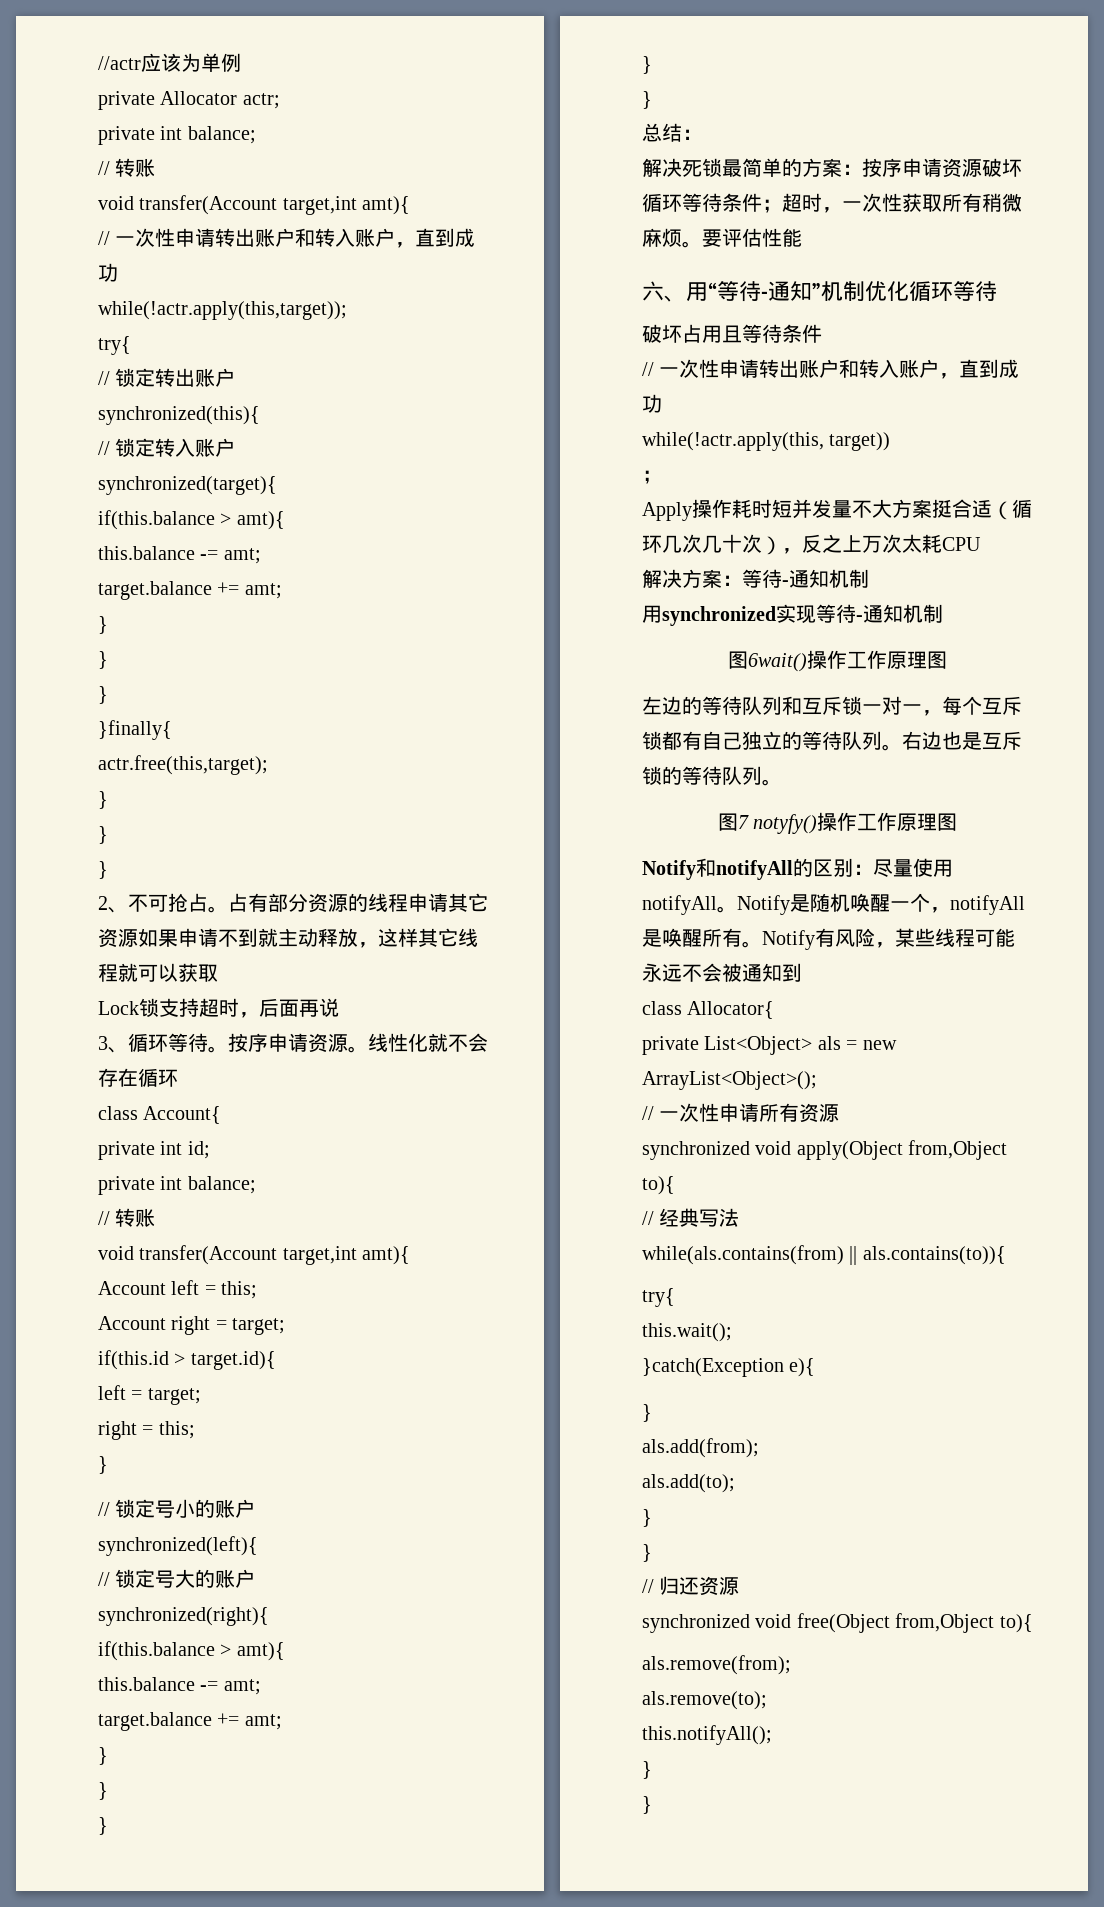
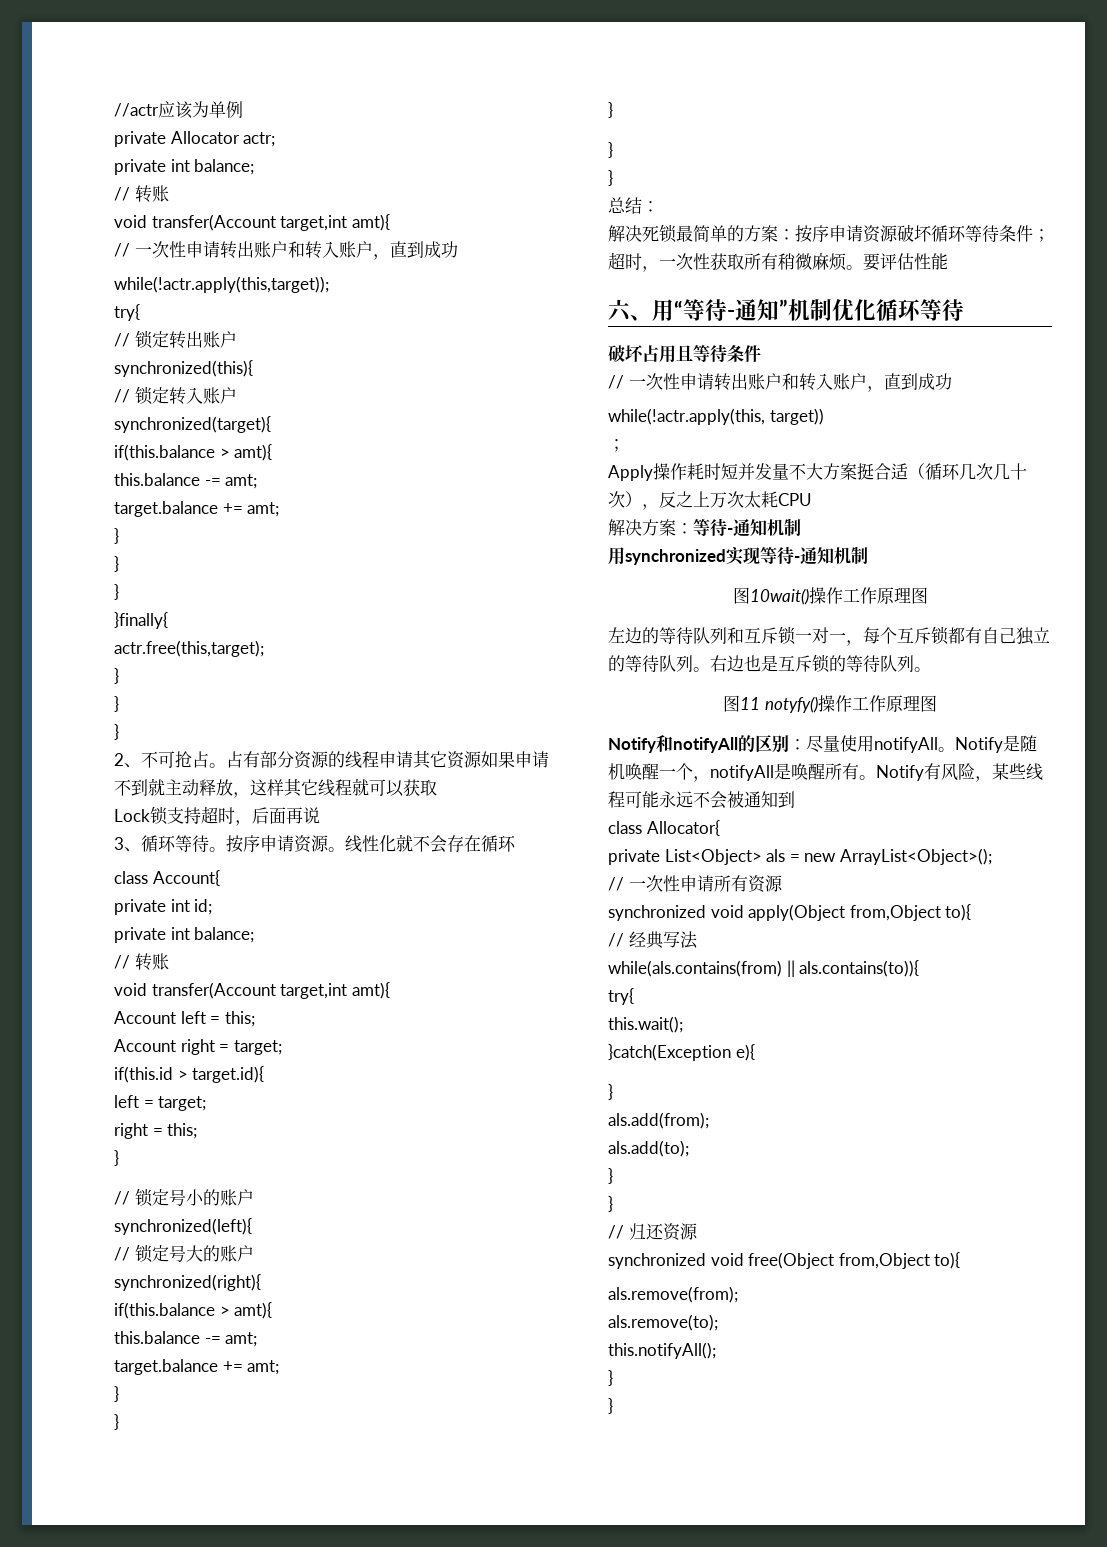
[748,653,807,672] 6wait() -> [749,588,809,605] 10wait()
[737,815,749,829] 7 -> [740,697,761,710] 11

